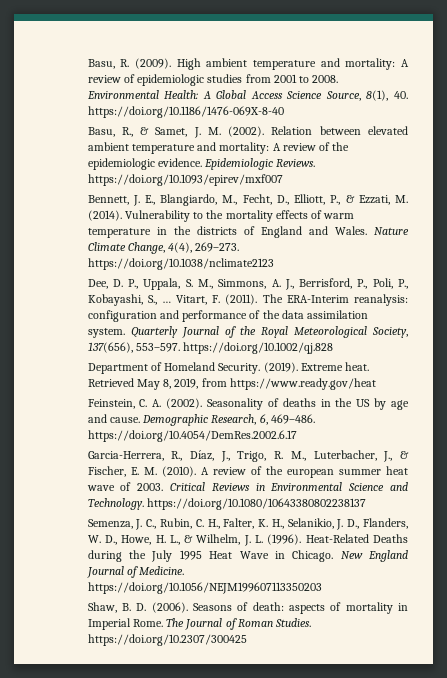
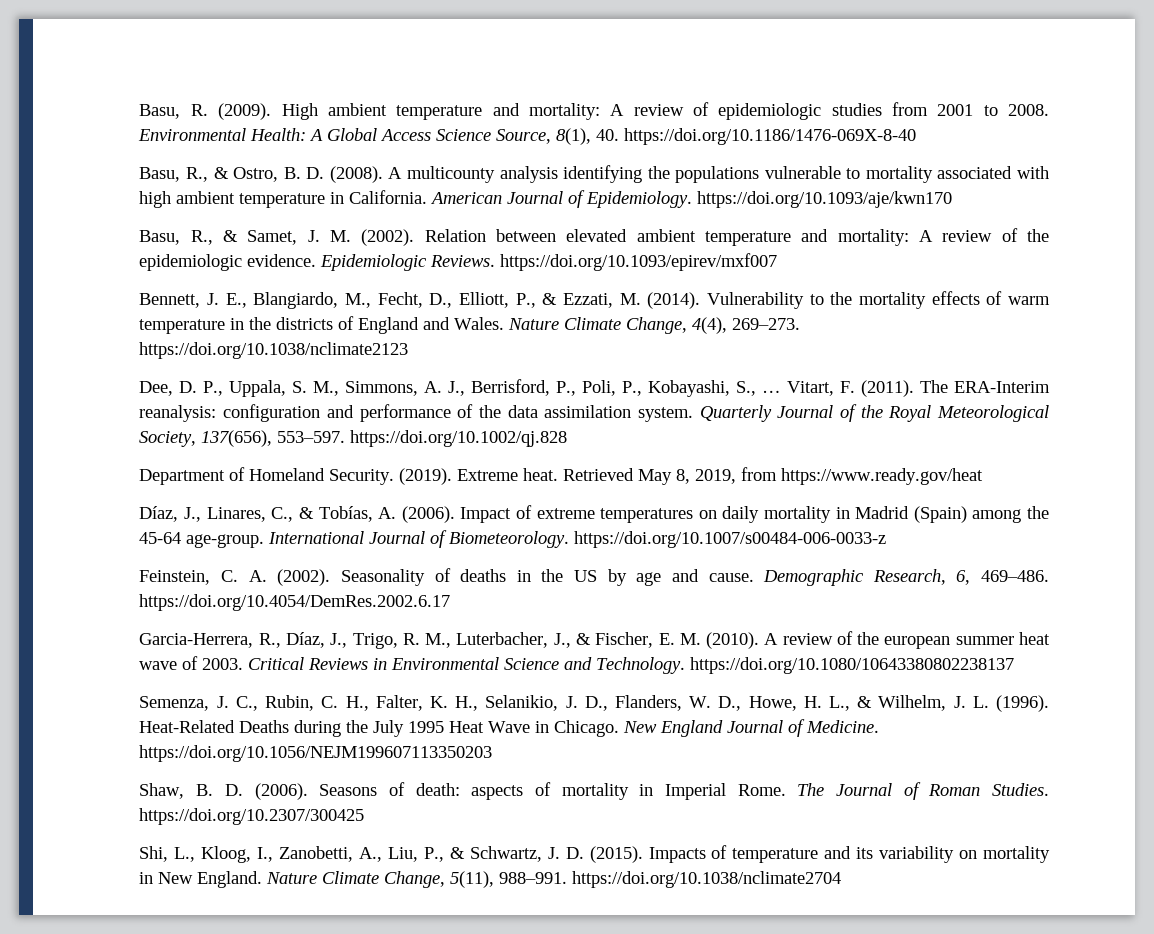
(284, 112) none -> [139,165,1049,183] [139,190,953,208] // Basu, R., & Ostro, B. D. (2008). A multicounty analysis identifying the populations vulnerable to mortality associated with high ambient temperature in California. American Journal of Epidemiology. https://doi.org/10.1093/aje/kwn170
(376, 384) none -> [139,505,1049,523] [139,530,887,548] // Díaz, J., Linares, C., & Tobías, A. (2006). Impact of extreme temperatures on daily mortality in Madrid (Spain) among the 45-64 age-group. International Journal of Biometeorology. https://doi.org/10.1007/s00484-006-0033-z
(247, 640) none -> [139,845,1051,863] [139,871,842,888] // Shi, L., Kloog, I., Zanobetti, A., Liu, P., & Schwartz, J. D. (2015). Impacts of temperature and its variability on mortality in New England. Nature Climate Change, 5(11), 988–991. https://doi.org/10.1038/nclimate2704

